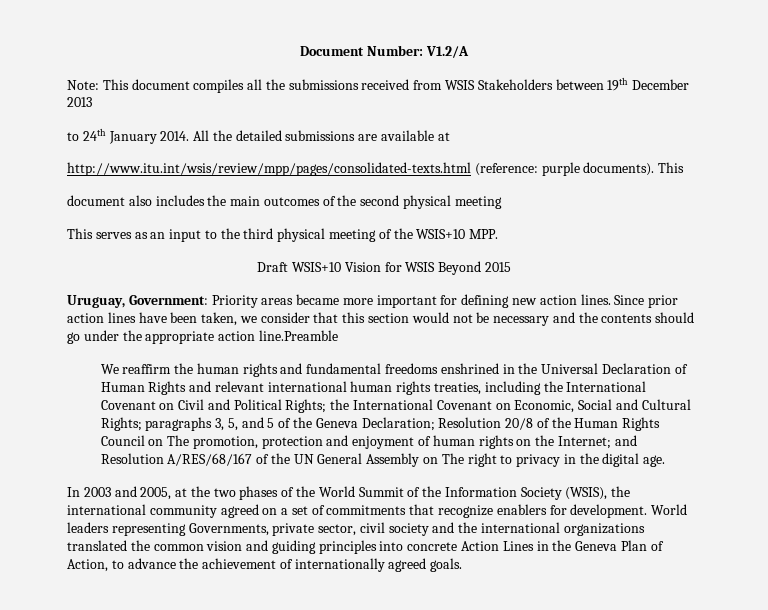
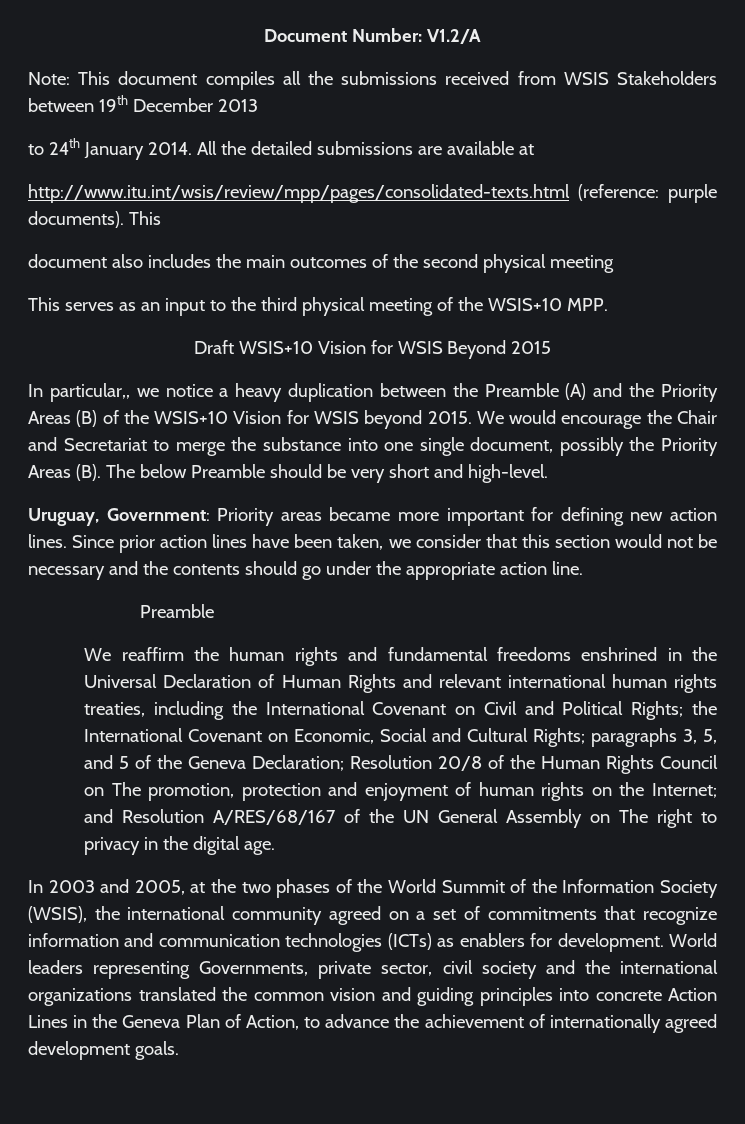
(511, 267) none -> [28,383,718,402] [28,410,718,429] [28,437,718,456] [28,464,548,483] // In particular,, we notice a heavy duplication between the Preamble (A) and the Priority Areas (B) of the WSIS+10 Vision for WSIS beyond 2015. We would encourage the Chair and Secretariat to merge the substance into one single document, possibly the Priority Areas (B). The below Preamble should be very short and high-level.
[258,330,338,341] line.Preamble -> [551,561,583,575] [140,604,215,618] line. // Preamble
(494, 511) none -> [28,933,455,952] information and communication technologies (ICTs) as
(427, 565) none -> [28,1041,130,1060] development

